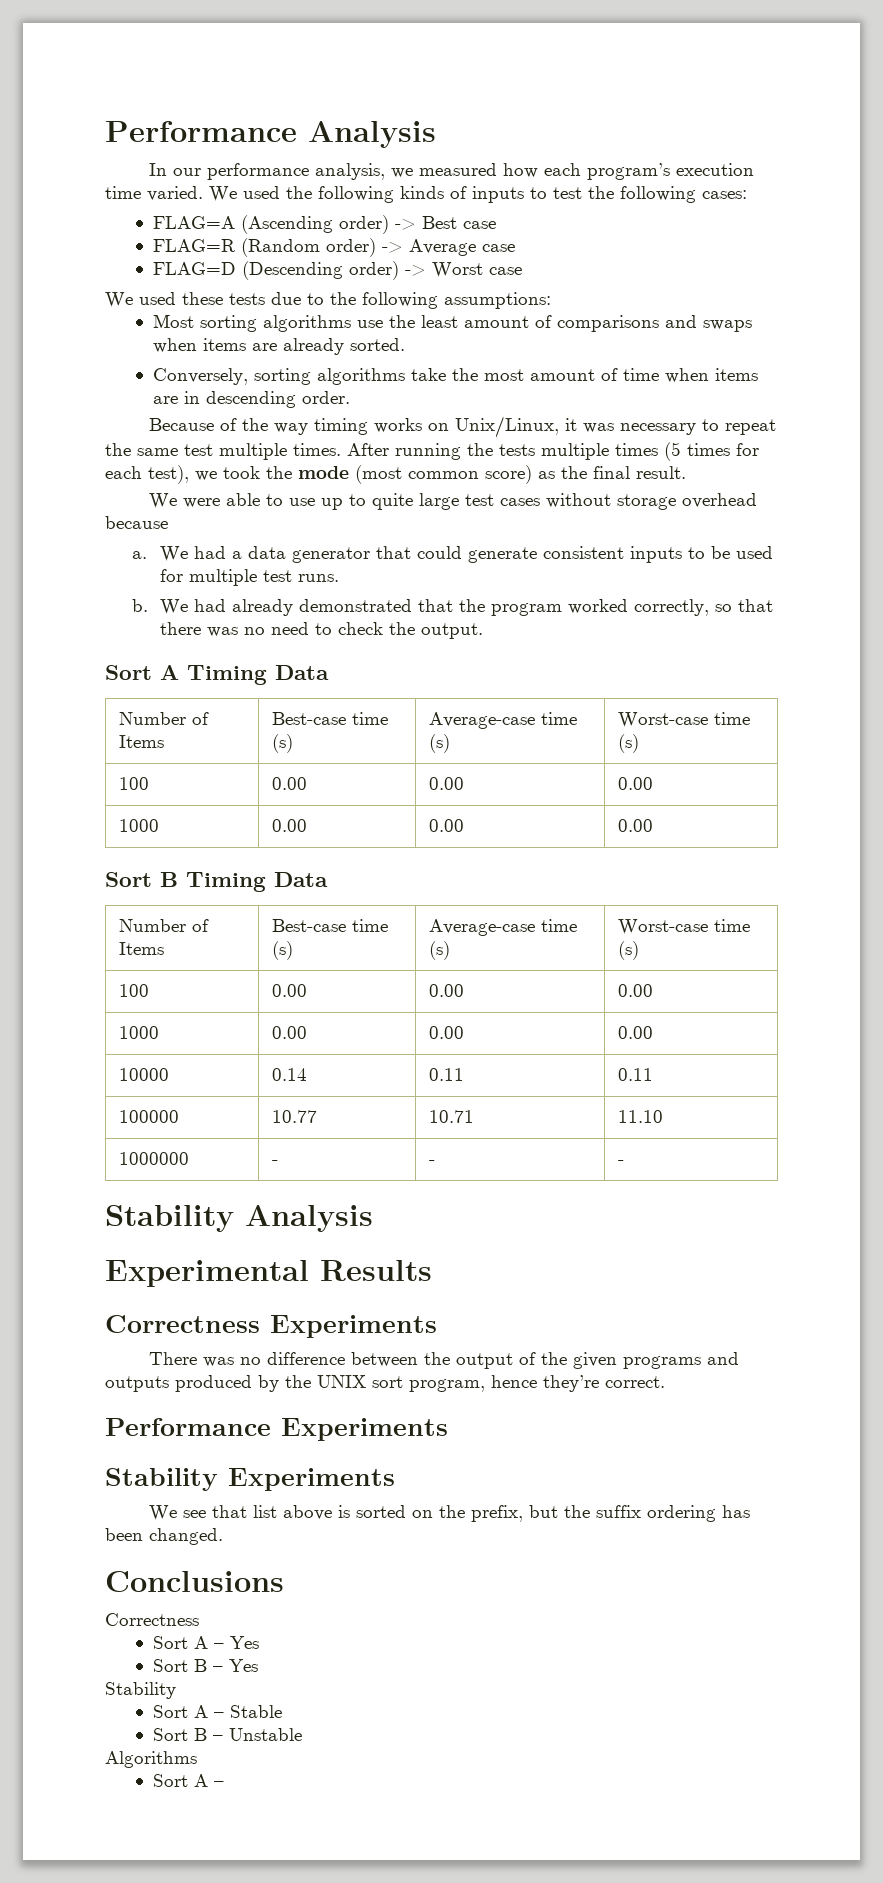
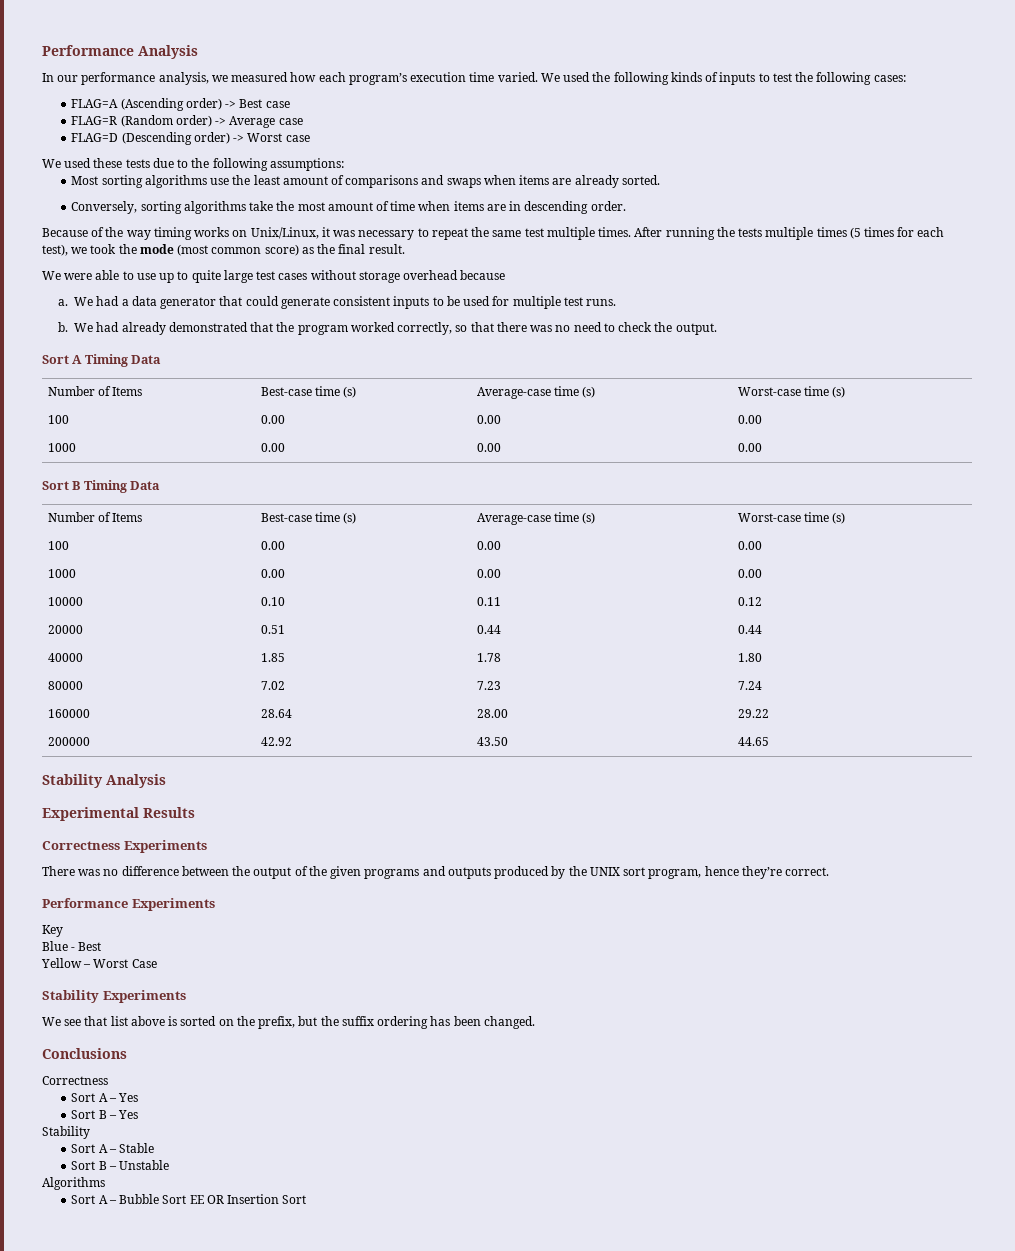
[271,1068,307,1081] 0.14 -> [260,597,285,606] 0.10
[617,1068,653,1081] [118,1110,179,1123] [271,1110,317,1123] [428,1110,474,1123] [617,1110,663,1123] [118,1152,189,1165] [271,1160,278,1165] [428,1160,435,1165] [617,1160,624,1165] 0.11 // 100000 | 10.77 | 10.71 | 11.10 // 1000000 | - | - | - -> [737,597,762,606] [47,625,83,634] [260,625,285,634] [476,625,501,634] [737,625,762,634] [47,653,83,662] [260,653,285,662] [476,653,501,662] [737,653,762,662] [47,681,83,690] [260,681,285,690] [476,681,501,690] [737,681,762,690] [47,709,90,718] [260,709,292,718] [476,709,508,718] [737,709,769,718] [47,737,90,746] [260,737,292,746] [476,737,508,746] [737,737,769,746] 0.12 // 20000 | 0.51 | 0.44 | 0.44 // 40000 | 1.85 | 1.78 | 1.80 // 80000 | 7.02 | 7.23 | 7.24 // 160000 | 28.64 | 28.00 | 29.22 // 200000 | 42.92 | 43.50 | 44.65
(448, 1429) none -> [42,925,63,937] [42,941,102,951] [41,958,157,968] // Key // Blue - Best // Yellow – Worst Case
(225, 1784) none -> [119,1194,307,1204] Bubble Sort EE OR Insertion Sort

